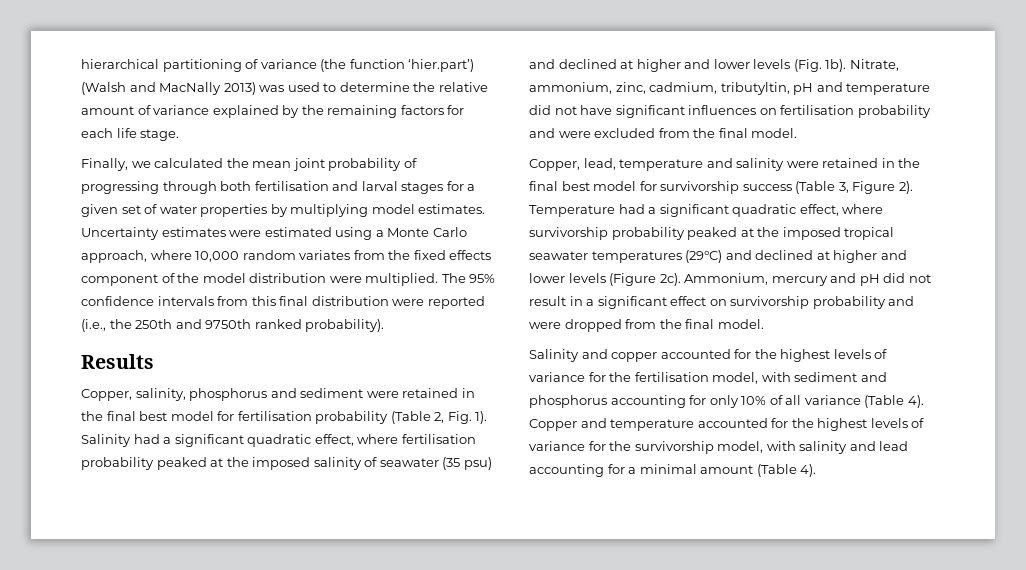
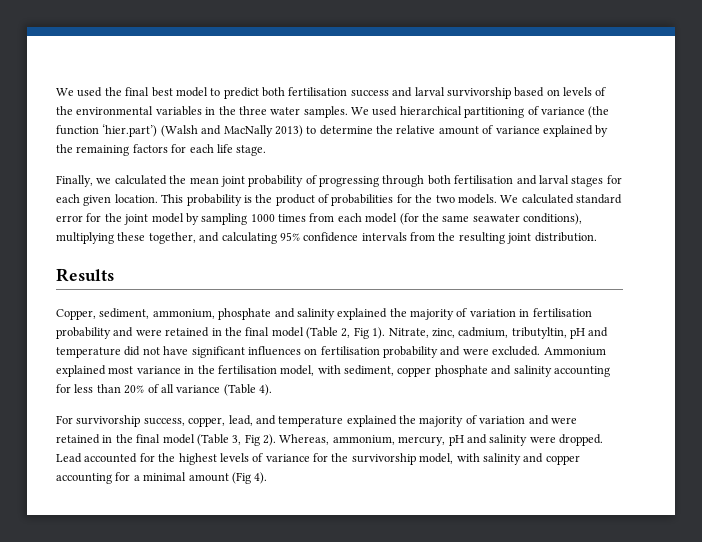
(81, 64) none -> [56,87,607,99] [56,106,398,118] We used the final best model to predict both fertilisation success and larval survivorship based on levels of the environmental variables in the three water samples. We used
[259,82,320,92] was used -> (303, 131) none
[467,184,476,191] [81,204,486,217] [81,227,467,240] [81,250,492,263] [81,273,496,286] [81,296,485,309] [81,319,385,332] [81,354,154,369] [81,388,475,401] [81,411,488,424] [81,434,476,447] [81,457,492,470] [529,59,899,72] [529,82,612,94] a given set of water properties by multiplying model estimates. Uncertainty estimates were estimated using a Monte Carlo approach, where 10,000 random variates from the fixed effects component of the model distribution were multiplied. The 95% confidence intervals from this final distribution were reported (i.e., the 250th and 9750th ranked probability). // Results // Copper, salinity, phosphorus and sediment were retained in the final best model for fertilisation probability (Table 2, Fig. 1). Salinity had a significant quadratic effect, where fertilisation probability peaked at the imposed salinity of seawater (35 psu) and declined at higher and lower levels (Fig. 1b). Nitrate, ammonium, -> [56,194,622,206] [56,213,582,225] [56,232,597,244] [56,268,114,282] [56,308,592,320] [56,327,429,339] each given location. This probability is the product of probabilities for the two models. We calculated standard error for the joint model by sampling 1000 times from each model (for the same seawater conditions), multiplying these together, and calculating 95% confidence intervals from the resulting joint distribution. // Results // Copper, sediment, ammonium, phosphate and salinity explained the majority of variation in fertilisation probability and were retained in the final model (Table 2, Fig 1). Nitrate,
[594,128,798,138] [529,158,921,171] [529,181,913,194] [529,204,884,217] [529,227,895,240] [529,250,907,263] [529,273,931,286] [529,296,915,309] [529,319,764,332] [529,349,888,362] [529,372,887,384] [529,395,924,408] [529,418,695,431] excluded from the final model. // Copper, lead, temperature and salinity were retained in the final best model for survivorship success (Table 3, Figure 2). Temperature had a significant quadratic effect, where survivorship probability peaked at the imposed tropical seawater temperatures (29°C) and declined at higher and lower levels (Figure 2c). Ammonium, mercury and pH did not result in a significant effect on survivorship probability and were dropped from the final model. // Salinity and copper accounted for the highest levels of variance for the fertilisation model, with sediment and phosphorus accounting for only 10% of all variance (Table 4). Copper and temperature -> [492,346,606,356] [56,365,610,377] [56,384,272,396] [56,415,577,427] [56,434,603,446] [56,453,82,463] excluded. Ammonium explained most variance in the fertilisation model, with sediment, copper phosphate and salinity accounting for less than 20% of all variance (Table 4). // For survivorship success, copper, lead, and temperature explained the majority of variation and were retained in the final model (Table 3, Fig 2). Whereas, ammonium, mercury, pH and salinity were dropped. Lead
[879,441,909,451] lead -> [545,455,580,465] copper
[756,464,797,477] (Table -> [231,472,251,484] (Fig

